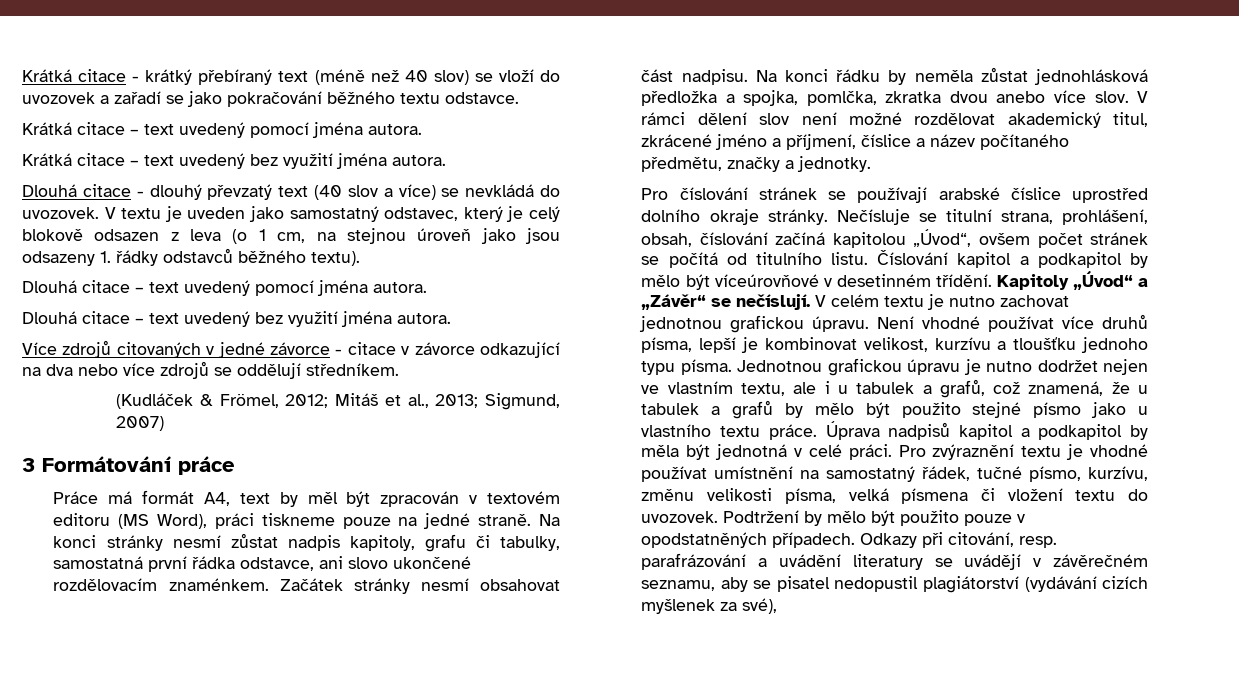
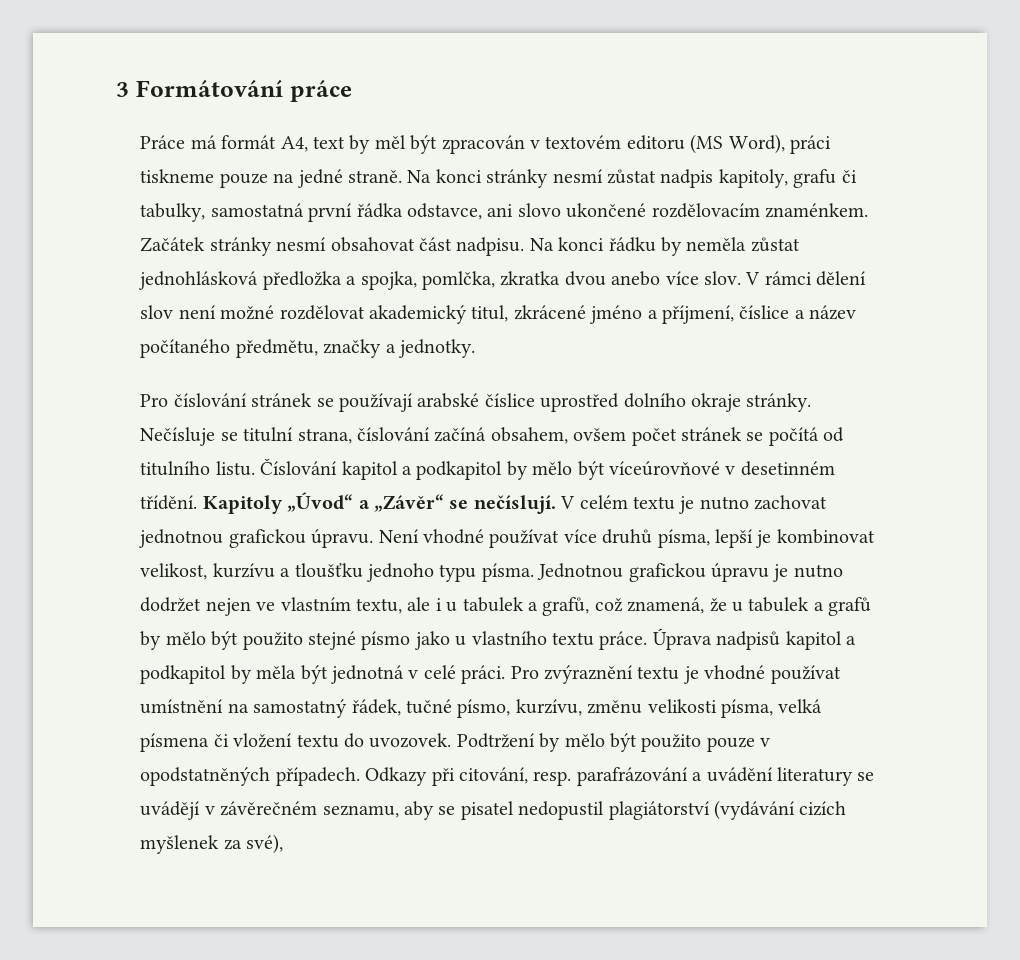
[22,69,560,85] [22,91,519,107] [22,122,422,138] [22,153,446,169] [22,184,560,200] [22,206,561,222] [22,228,561,244] [22,248,360,266] [22,280,427,296] [22,311,451,327] [22,340,560,358] [22,361,399,379] [116,393,560,410] [116,416,165,431] Krátká citace - krátký přebíraný text (méně než 40 slov) se vloží do uvozovek a zařadí se jako pokračování běžného textu odstavce. // Krátká citace – text uvedený pomocí jména autora. // Krátká citace – text uvedený bez využití jména autora. // Dlouhá citace - dlouhý převzatý text (40 slov a více) se nevkládá do uvozovek. V textu je uveden jako samostatný odstavec, který je celý blokově odsazen z leva (o 1 cm, na stejnou úroveň jako jsou odsazeny 1. řádky odstavců běžného textu). // Dlouhá citace – text uvedený pomocí jména autora. // Dlouhá citace – text uvedený bez využití jména autora. // Více zdrojů citovaných v jedné závorce - citace v závorce odkazující na dva nebo více zdrojů se oddělují středníkem. // (Kudláček & Frömel, 2012; Mitáš et al., 2013; Sigmund, 2007) // -> (116, 89) none
[1062,209,1148,225] [641,229,972,248] prohlášení, obsah, číslování začíná kapitolou „Úvod“, -> [356,427,568,444] číslování začíná obsahem,

